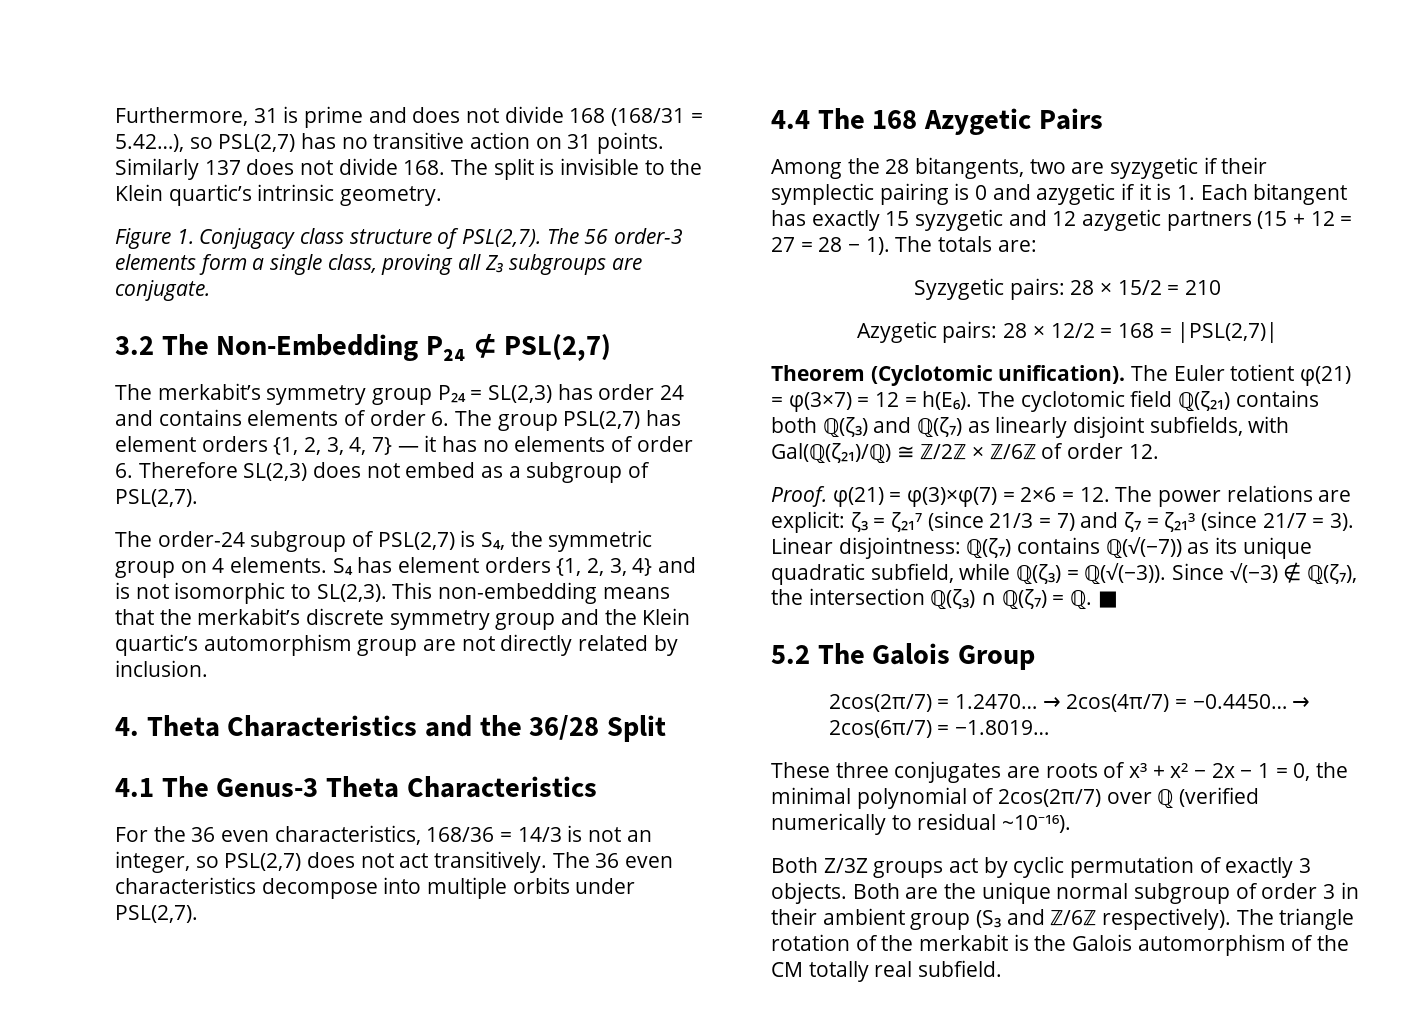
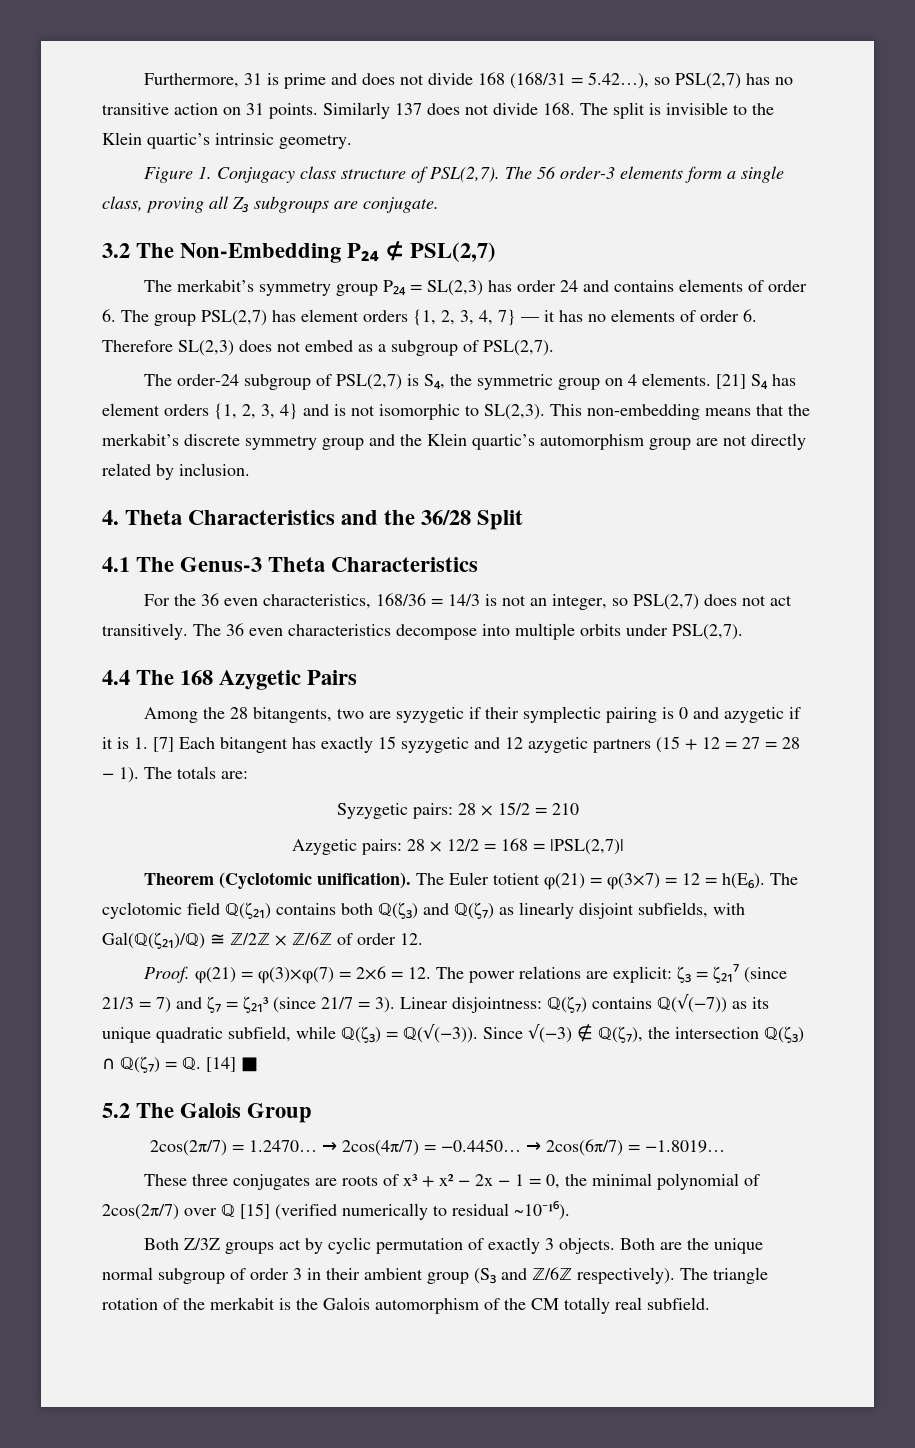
(328, 565) none -> [715,374,746,389] [21]
(1196, 192) none -> [153,737,174,752] [7]
(1093, 599) none -> [206,1057,236,1072] [14]
(1175, 798) none -> [240,1203,270,1219] [15]

